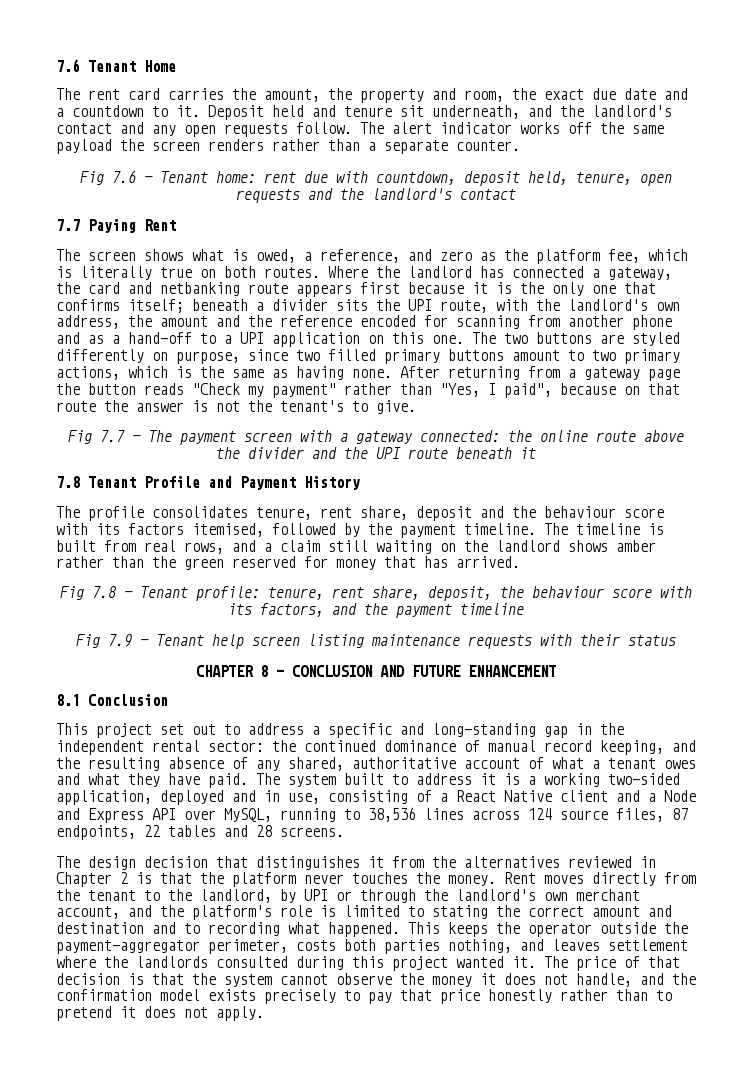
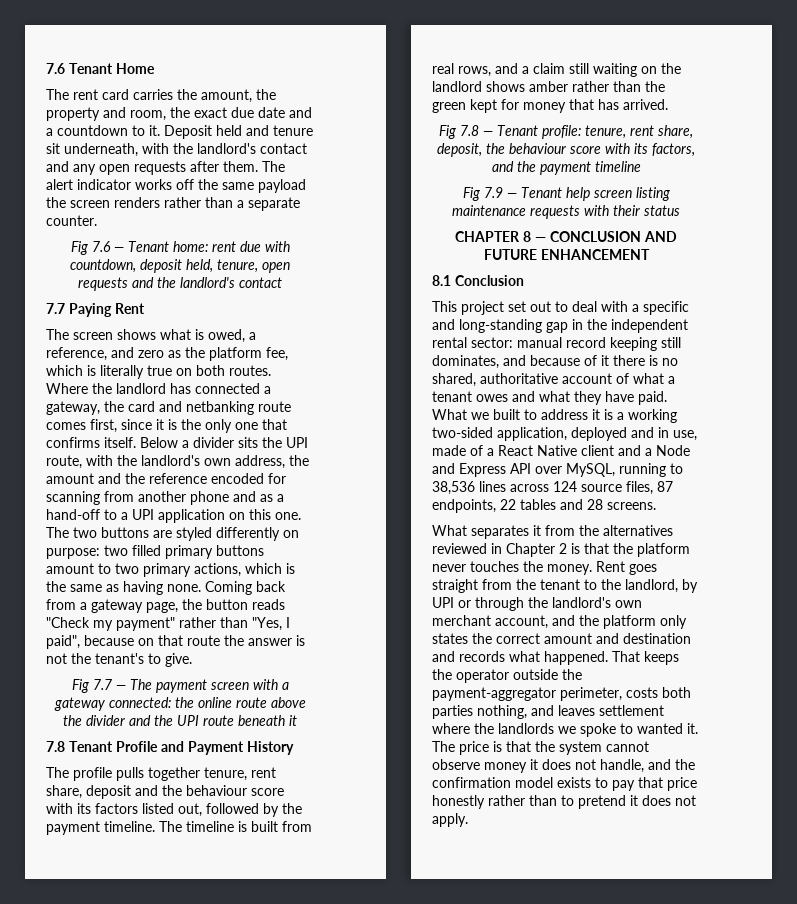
[528,105,552,117] and -> [142,143,169,154] with
[296,122,352,134] follow. -> [190,161,258,172] after them.
[296,282,464,297] appears first because -> [46,419,152,433] comes first, since
[128,299,248,313] itself; beneath -> [104,437,178,448] itself. Below
[176,349,288,364] purpose, since -> [46,548,100,559] purpose:
[400,366,520,380] After returning -> [205,581,286,595] Coming back
[648,369,680,381] page -> [146,602,178,613] page,
[152,506,248,518] consolidates -> [116,767,200,781] pulls together
[192,523,264,537] itemised, -> [142,803,202,817] listed out,
[232,556,296,568] reserved -> [470,99,497,113] kept
[248,723,304,735] address -> [572,301,628,312] deal with
[272,740,696,755] [56,757,280,771] the continued dominance of manual record keeping, and the resulting absence of any -> [517,337,681,351] [432,355,678,369] manual record keeping still dominates, and because of it there is no
[256,773,336,787] The system -> [432,409,489,420] What we
[328,790,408,804] consisting -> [432,445,466,456] made
[56,856,360,870] The design decision that distinguishes -> [432,525,529,539] What separates
[544,872,656,886] moves directly -> [629,564,657,575] [432,579,478,593] goes straight
[192,905,488,920] platform's role is limited to stating -> [603,615,687,629] [432,633,468,644] platform only states
[184,922,280,936] to recording -> [459,651,505,662] records
[408,922,440,934] This -> [612,651,640,662] That
[216,956,448,971] consulted during this project -> [558,723,633,737] we spoke to
[624,956,680,968] [56,973,120,985] of that decision -> (489, 748) none
[400,973,424,985] the -> (480, 764) none
[264,989,336,1004] precisely -> (591, 782) none

